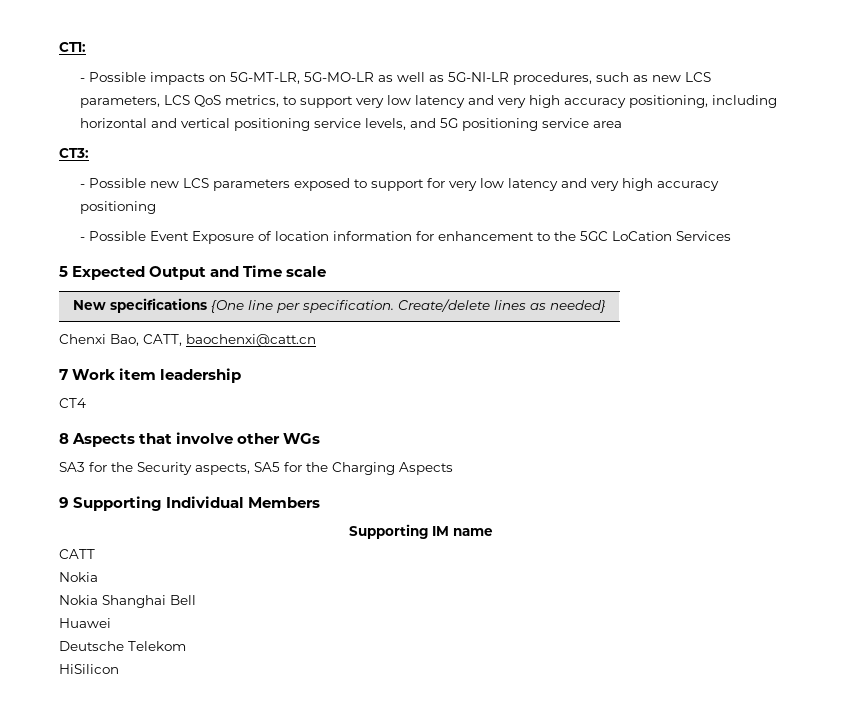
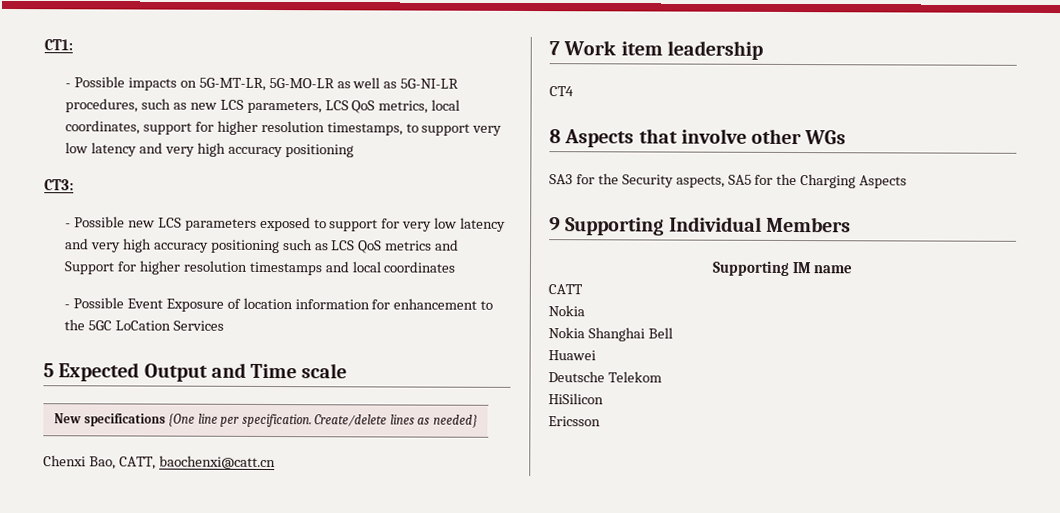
(279, 101) none -> [431,99,461,111] [65,120,403,136] local coordinates, support for higher resolution timestamps,
[628,95,777,108] [79,118,622,131] positioning, including horizontal and vertical positioning service levels, and 5G positioning service area -> [284,144,354,158] positioning
(156, 207) none -> [282,239,460,254] [64,260,456,276] such as LCS QoS metrics and Support for higher resolution timestamps and local coordinates
(119, 669) none -> [548,416,601,427] // Ericsson

